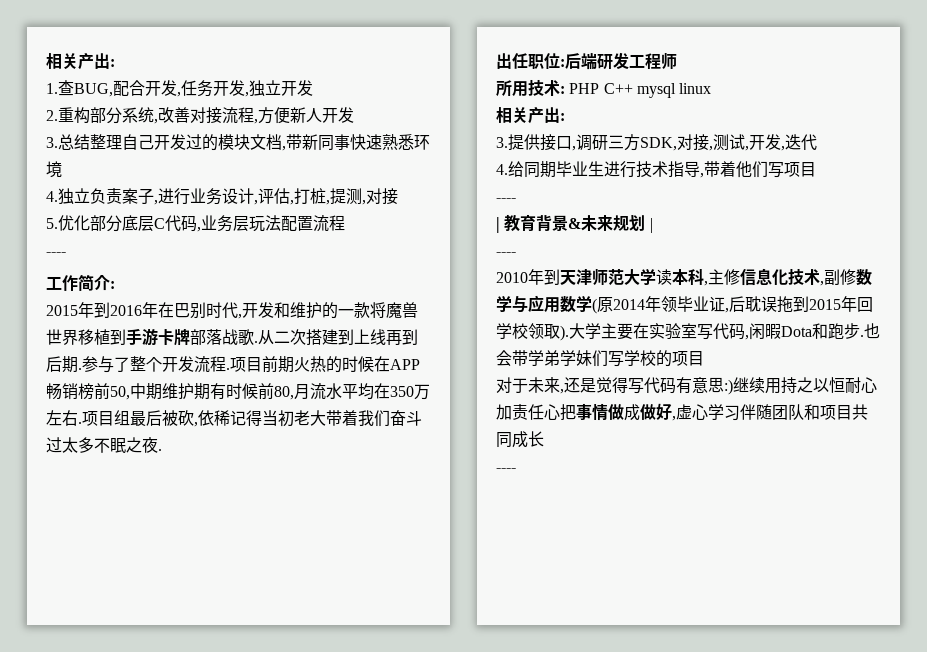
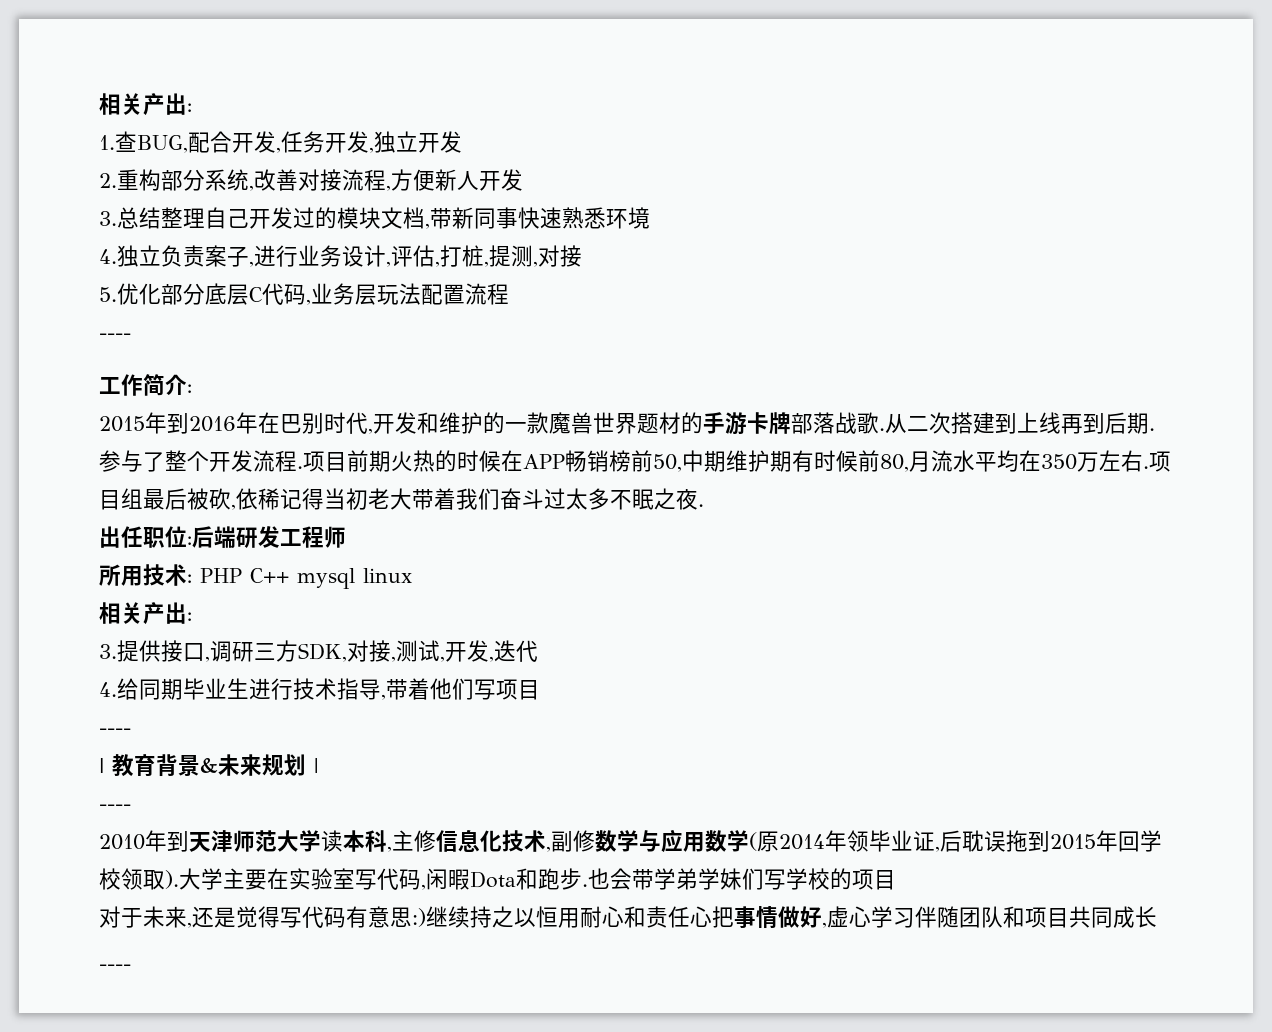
[370,302,386,318] 将 -> (549, 423) none
[78,329,126,345] 移植到 -> [637,412,703,434] 题材的
[765,378,781,394] 用 -> (470, 917) none
[845,377,877,394] [496,404,512,420] 耐心加 -> [558,906,646,928] 用耐心和
[624,404,656,421] 成做 -> (800, 917) none

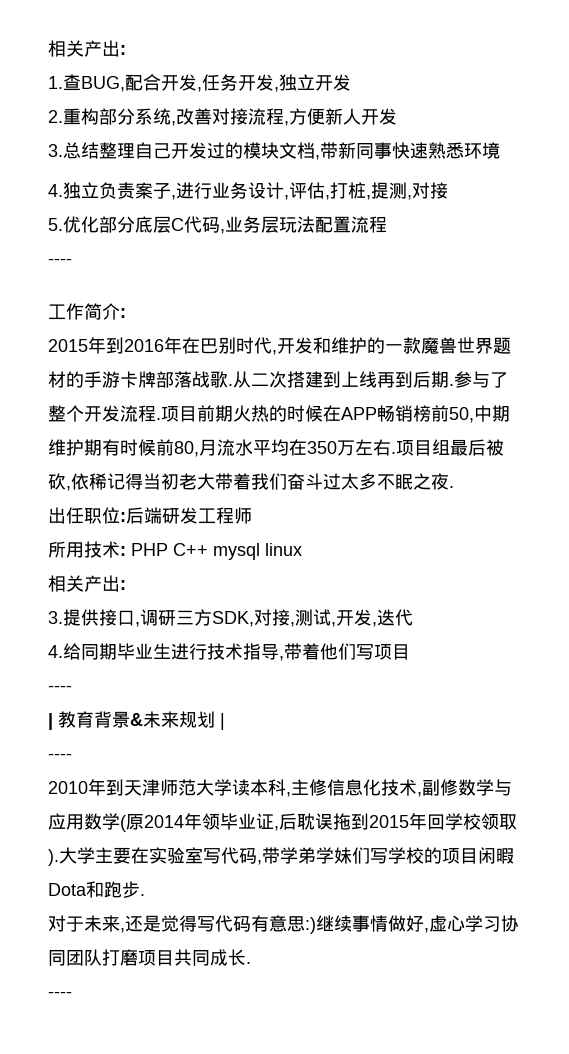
[426,868,632,890] 闲暇Dota和跑步.也会 -> (262, 862) none
(896, 880) none -> [478,847,514,864] [48,881,145,898] 闲暇Dota和跑步.
[470,906,734,928] 持之以恒用耐心和责任心把 -> (352, 923) none
[915,906,1025,928] 伴随团队和 -> [501,915,519,932] [48,949,138,966] 协同团队打磨
(1157, 917) none -> [246,962,251,964] .

